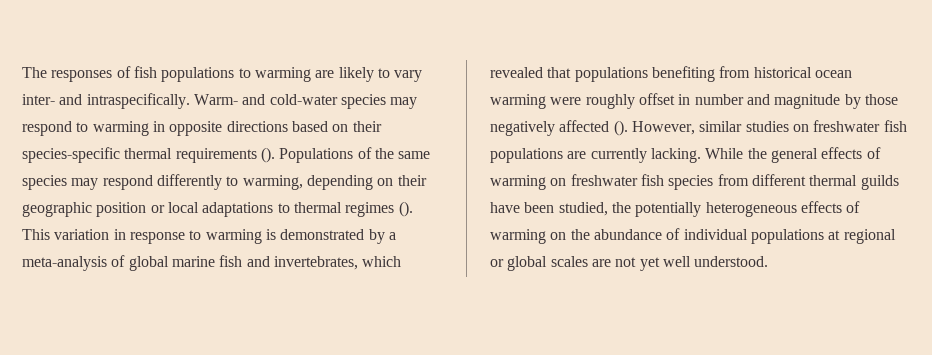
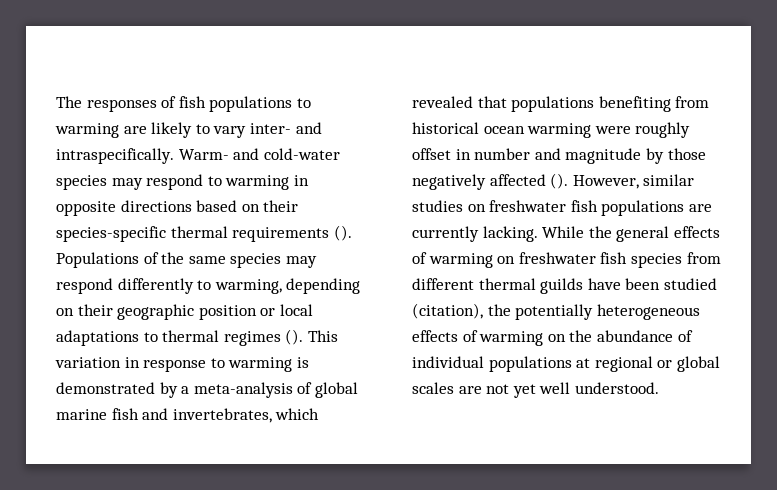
[558,202,608,216] studied, -> [663,278,717,290] [412,303,483,319] studied (citation),

